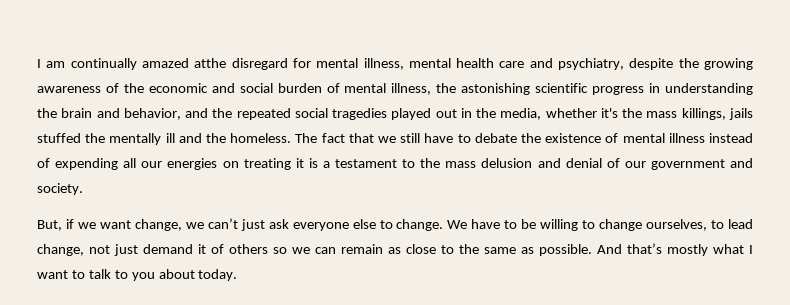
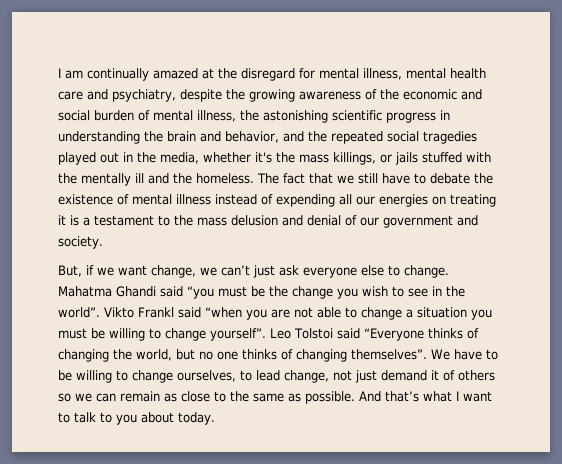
[194,58,227,68] atthe -> [202,68,237,79] at the
(726, 114) none -> [380,154,392,163] or
(81, 138) none -> [466,152,491,162] with
(444, 225) none -> [58,286,465,299] [58,307,492,320] [58,328,479,341] [58,349,427,362] Mahatma Ghandi said “you must be the change you wish to see in the world”. Vikto Frankl said “when you are not able to change a situation you must be willing to change yourself”. Leo Tolstoi said “Everyone thinks of changing the world, but no one thinks of changing themselves”.
[667,244,708,256] mostly -> (419, 396) none

